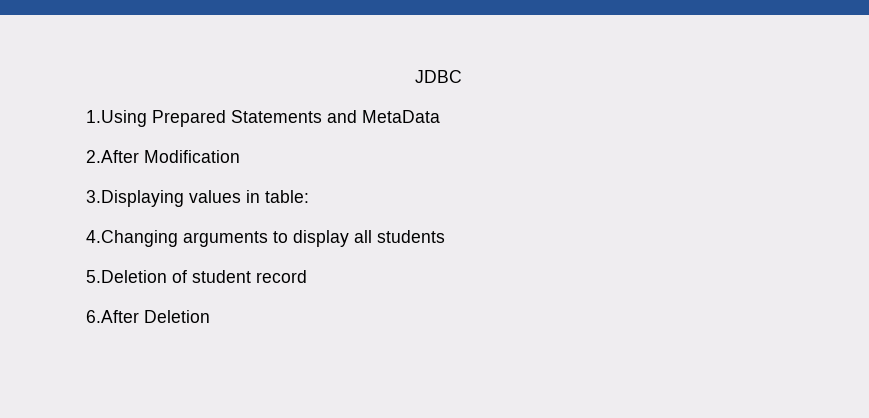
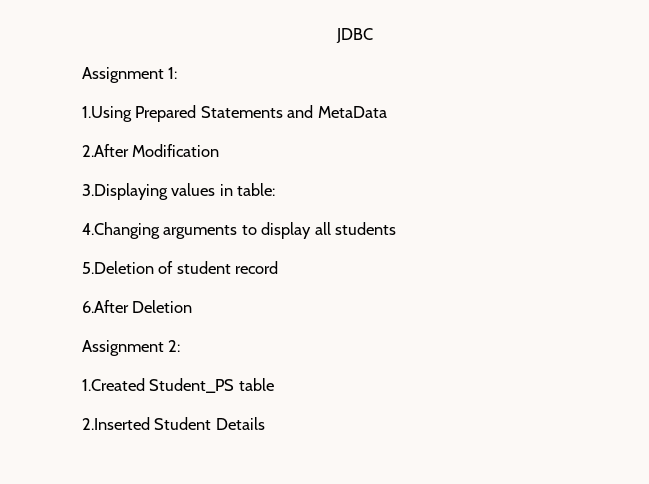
(462, 76) none -> [82,67,178,83] // Assignment 1:
(210, 316) none -> [82,340,181,356] [82,378,274,393] [82,417,265,430] // Assignment 2: // 1.Created Student_PS table // 2.Inserted Student Details

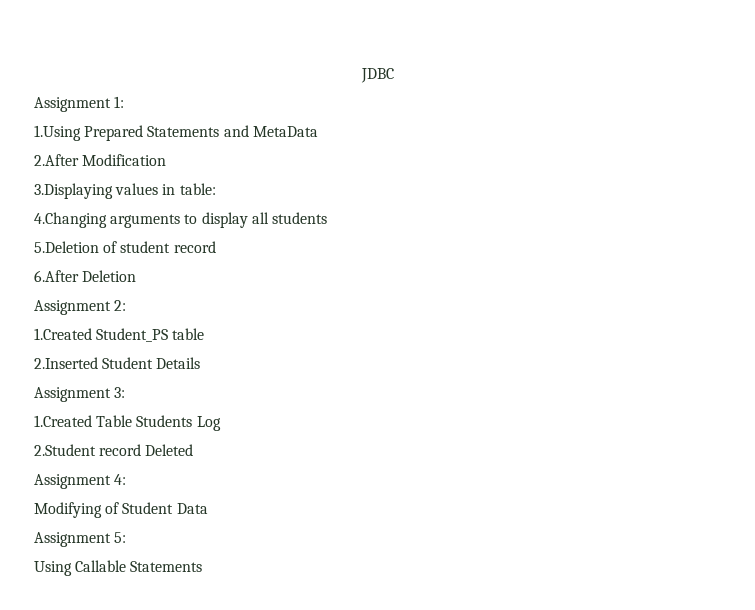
(265, 423) none -> [34,387,126,402] [34,415,221,431] [34,444,194,456] [34,474,127,489] [34,502,208,518] [34,532,127,547] [34,560,203,576] // Assignment 3: // 1.Created Table Students Log // 2.Student record Deleted // Assignment 4: // Modifying of Student Data // Assignment 5: // Using Callable Statements

